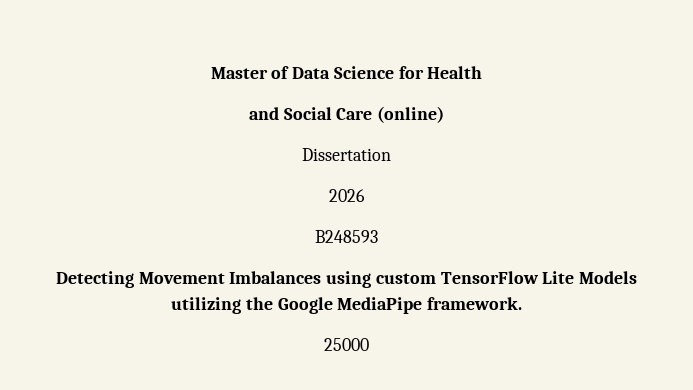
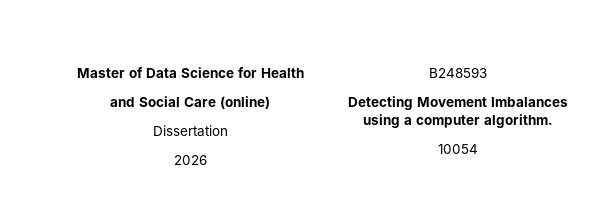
[375,271,638,284] [171,297,522,314] [324,338,369,351] custom TensorFlow Lite Models utilizing the Google MediaPipe framework. // 25000 -> [404,114,553,128] [438,144,478,154] a computer algorithm. // 10054

